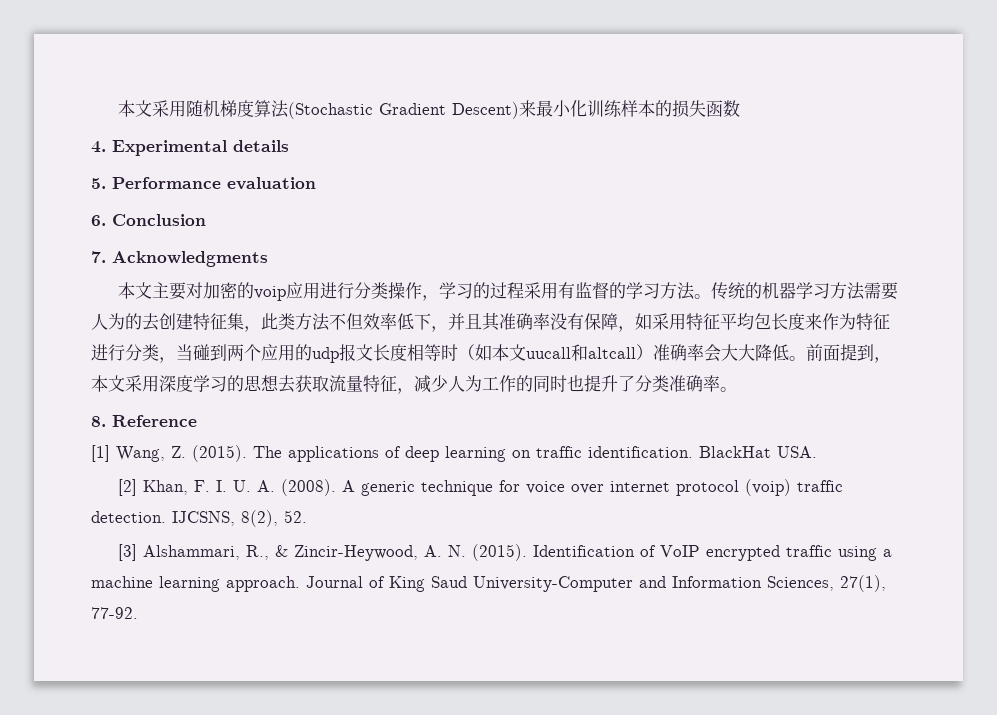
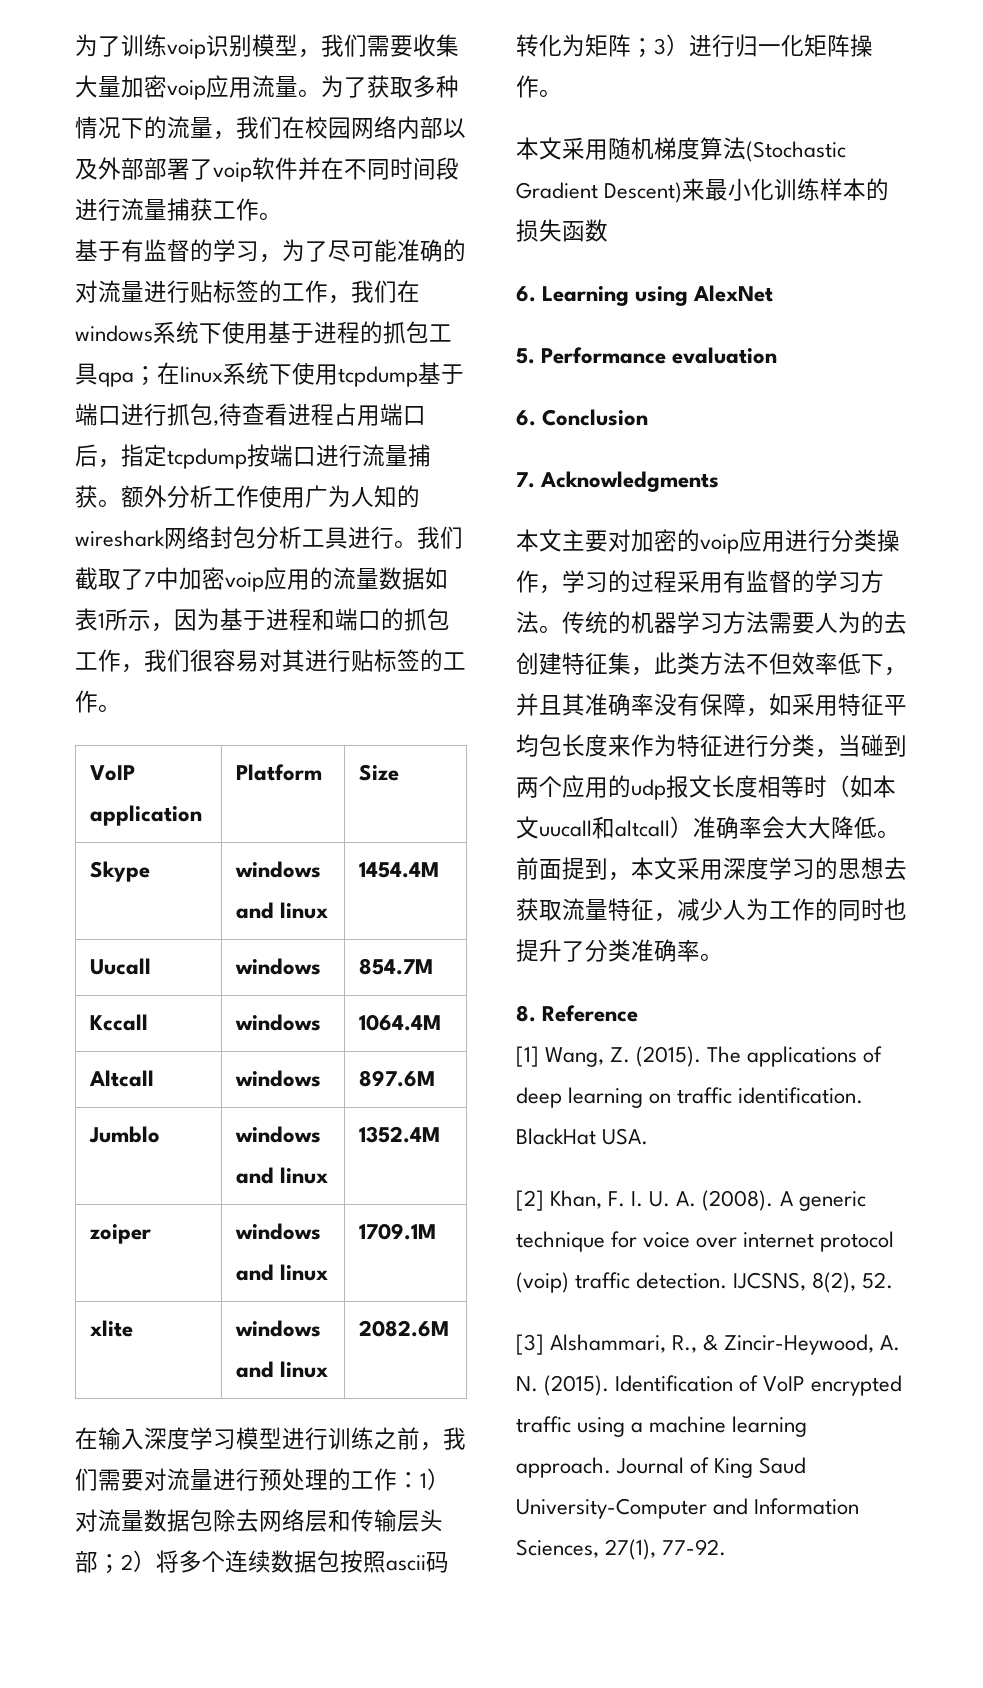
(118, 108) none -> [75,34,459,59] [75,75,459,100] [75,116,466,140] [75,157,459,182] [75,198,282,221] [75,239,466,263] [75,280,420,304] [75,321,452,344] [75,362,464,387] [75,403,426,426] [75,444,431,469] [75,485,420,508] [75,526,463,549] [75,567,448,592] [75,608,450,632] [75,649,466,673] [75,690,121,713] [90,765,136,781] [90,805,203,826] [236,764,323,781] [359,764,400,781] [90,861,151,882] [235,861,322,878] [236,902,329,919] [359,862,440,878] [90,958,152,975] [235,958,322,975] [359,958,434,975] [90,1014,149,1031] [235,1014,322,1031] [359,1014,442,1031] [89,1070,155,1087] [235,1070,322,1087] [359,1070,436,1087] [89,1126,161,1143] [235,1126,322,1143] [236,1167,329,1184] [359,1126,441,1143] [89,1224,152,1244] [235,1223,322,1240] [236,1264,329,1281] [359,1223,437,1240] [90,1320,134,1337] [235,1320,322,1337] [236,1361,329,1378] [359,1320,450,1337] [75,1427,466,1451] [75,1468,450,1491] [75,1509,443,1532] [75,1550,449,1574] [516,34,873,58] [516,75,562,98] 为了训练voip识别模型，我们需要收集大量加密voip应用流量。为了获取多种情况下的流量，我们在校园网络内部以及外部部署了voip软件并在不同时间段进行流量捕获工作。 // 基于有监督的学习，为了尽可能准确的对流量进行贴标签的工作，我们在windows系统下使用基于进程的抓包工具qpa；在linux系统下使用tcpdump基于端口进行抓包,待查看进程占用端口后，指定tcpdump按端口进行流量捕获。额外分析工作使用广为人知的wireshark网络封包分析工具进行。我们截取了7中加密voip应用的流量数据如表1所示，因为基于进程和端口的抓包工作，我们很容易对其进行贴标签的工作。 // VoIP application | Platform | Size // Skype | windows and linux | 1454.4M // Uucall | windows | 854.7M // Kccall | windows | 1064.4M // Altcall | windows | 897.6M // Jumblo | windows and linux | 1352.4M // zoiper | windows and linux | 1709.1M // xlite | windows and linux | 2082.6M // 在输入深度学习模型进行训练之前，我们需要对流量进行预处理的工作：1）对流量数据包除去网络层和传输层头部；2）将多个连续数据包按照ascii码转化为矩阵；3）进行归一化矩阵操作。 //
[91,140,289,156] 4. Experimental details -> [516,285,774,306] 6. Learning using AlexNet

